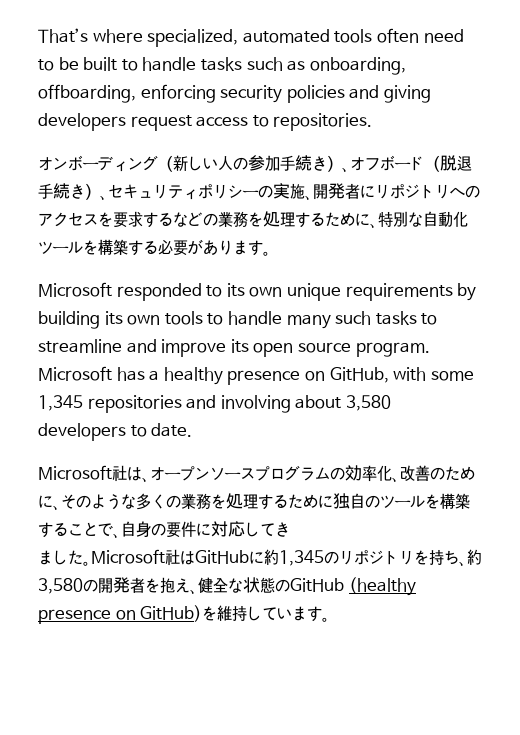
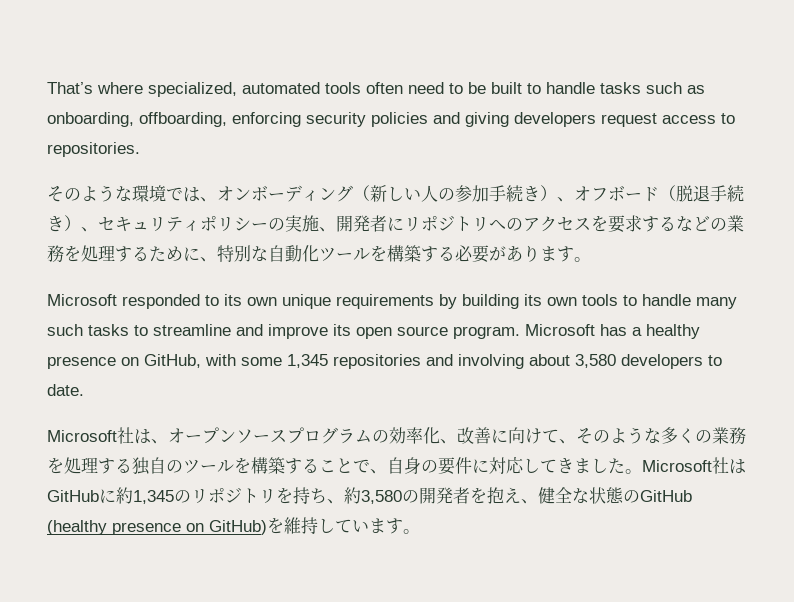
(373, 122) none -> [47,185,217,202] そのような環境では、
[430,466,475,481] [38,495,53,508] のために -> [491,427,559,444] に向けて
[288,494,333,509] ために -> (132, 465) none
(290, 529) // -> (574, 466) none

